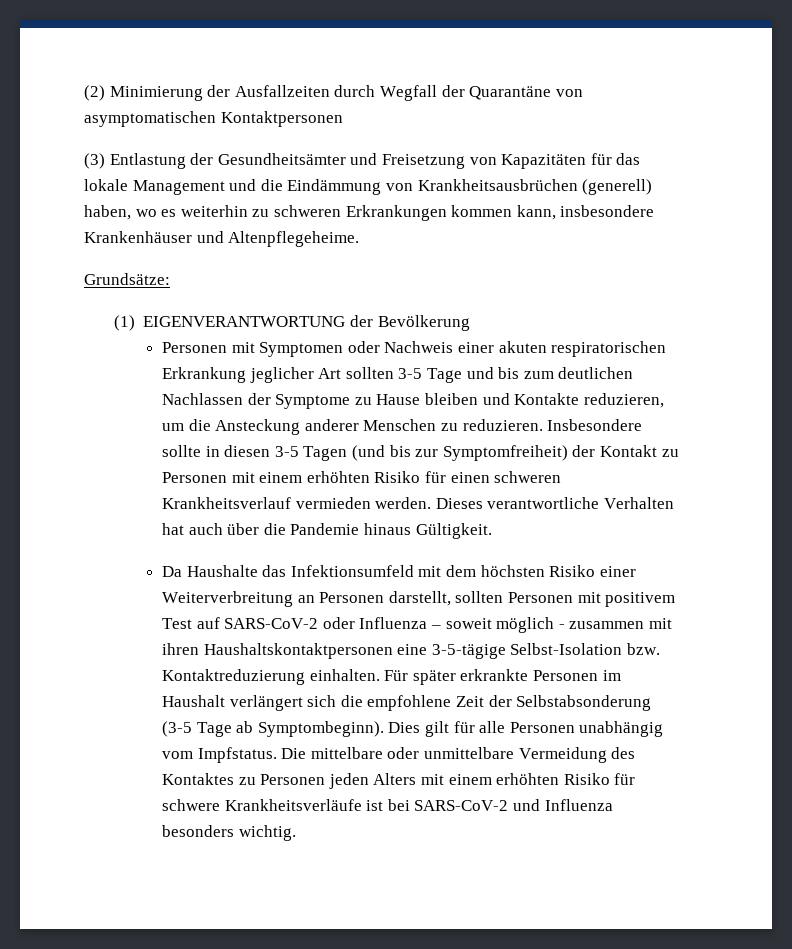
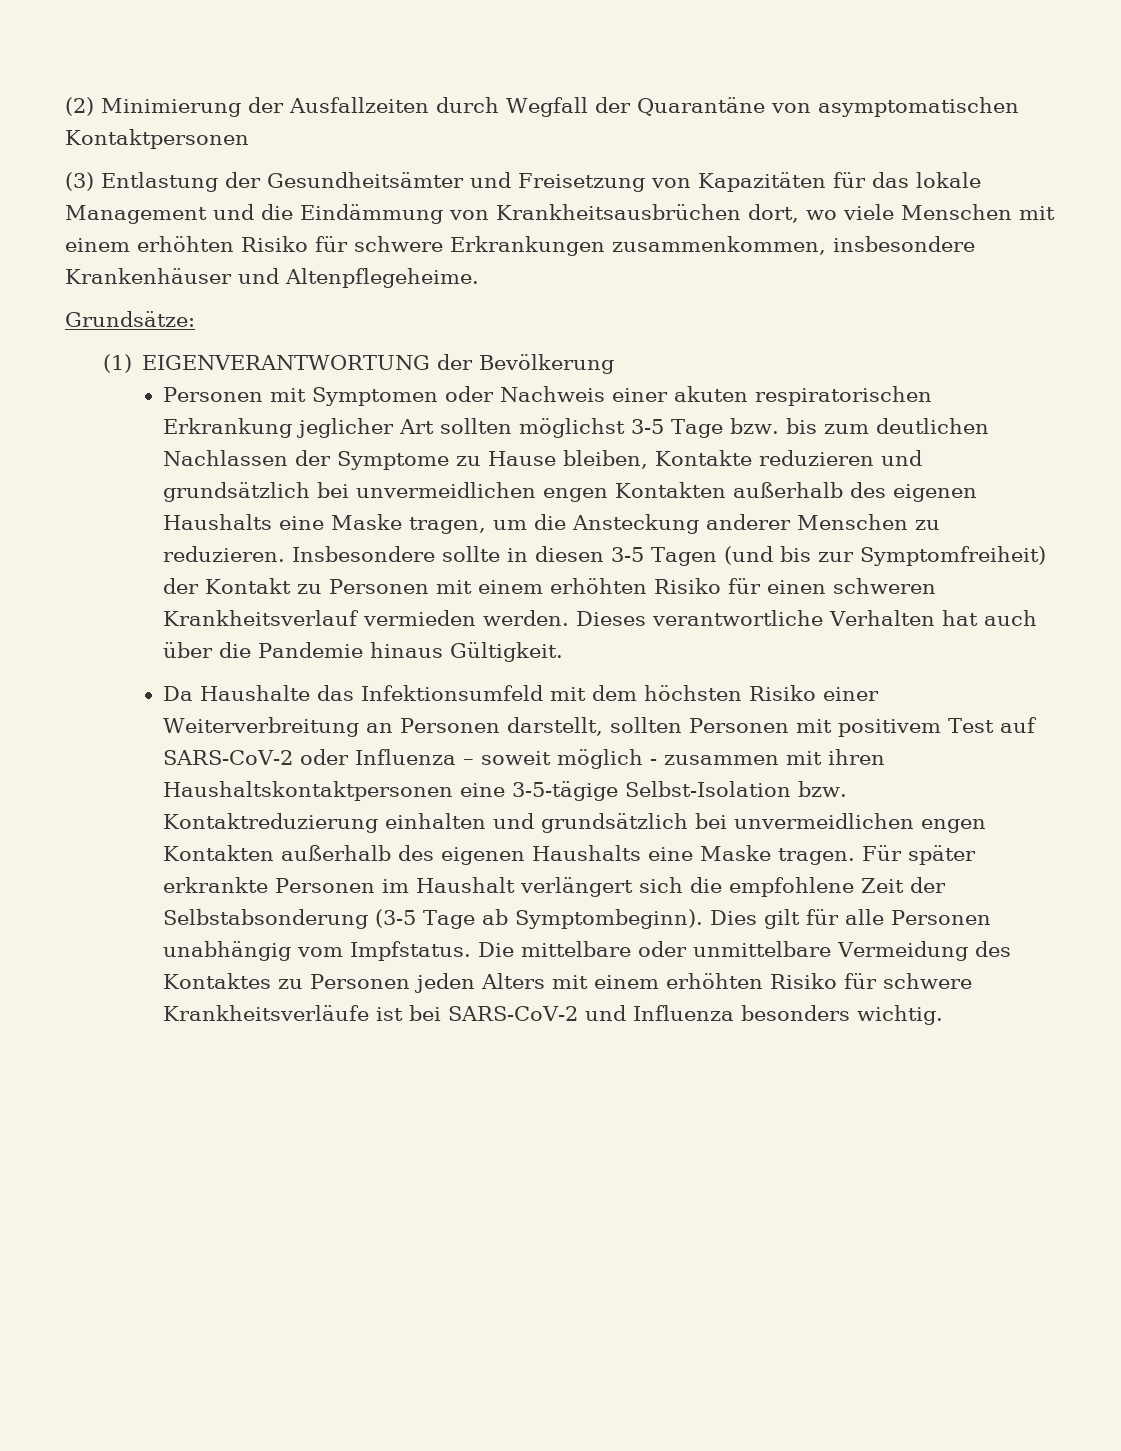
[582,179,653,195] [84,205,556,221] (generell) haben, wo es weiterhin zu schweren Erkrankungen kommen kann, -> [748,204,1055,223] [65,236,826,256] dort, wo viele Menschen mit einem erhöhten Risiko für schwere Erkrankungen zusammenkommen,
(394, 373) none -> [519,418,626,438] möglichst
[466,367,494,379] und -> [730,418,780,434] bzw.
[425,393,664,408] bleiben und Kontakte reduzieren, -> [563,450,923,469] [163,482,978,502] [163,514,487,534] bleiben, Kontakte reduzieren und grundsätzlich bei unvermeidlichen engen Kontakten außerhalb des eigenen Haushalts eine Maske tragen,
[309,669,380,681] einhalten. -> [385,813,987,833] [163,845,856,865] einhalten und grundsätzlich bei unvermeidlichen engen Kontakten außerhalb des eigenen Haushalts eine Maske tragen.

